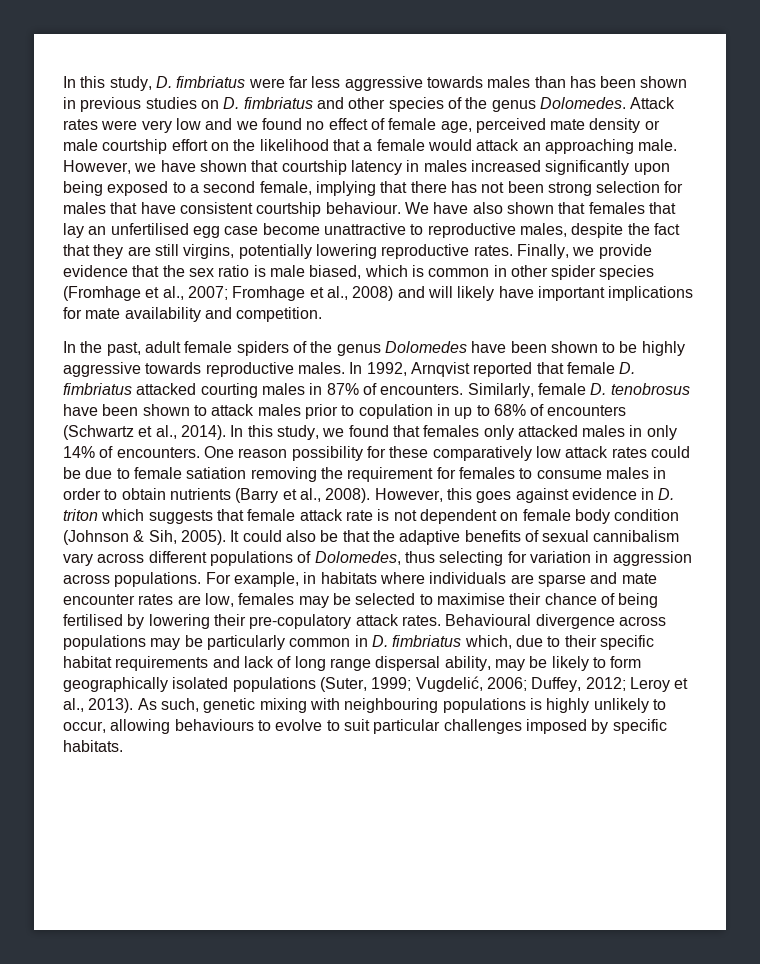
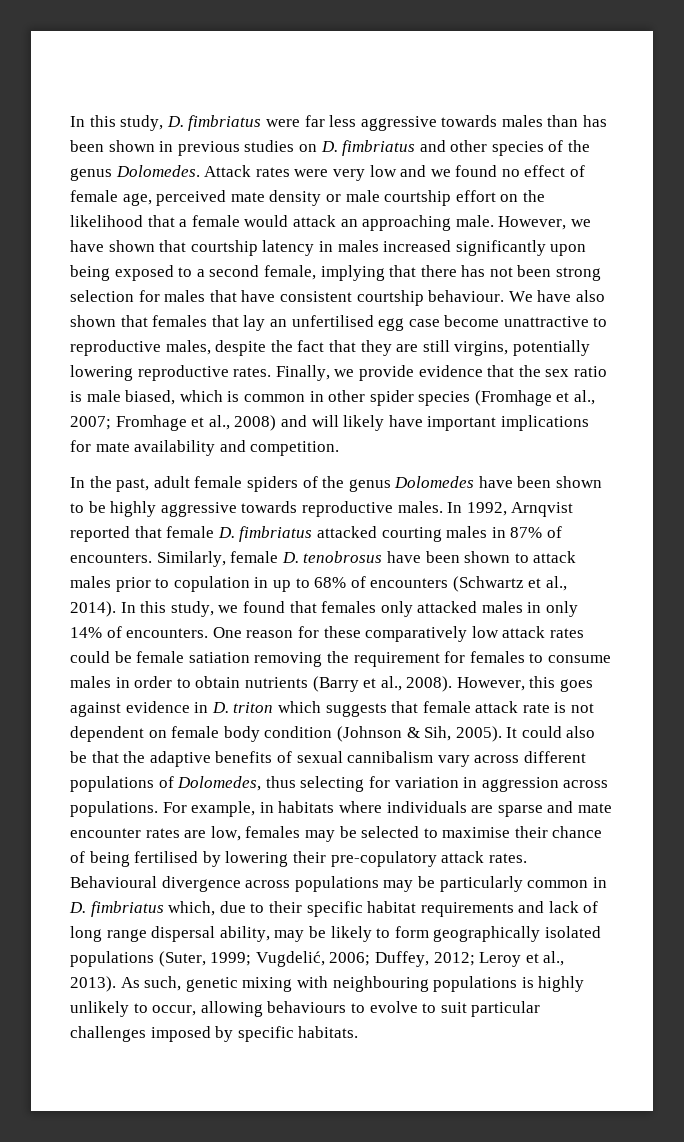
[291,446,363,461] possibility -> (294, 634) none
[85,467,130,479] due to -> (132, 657) none

